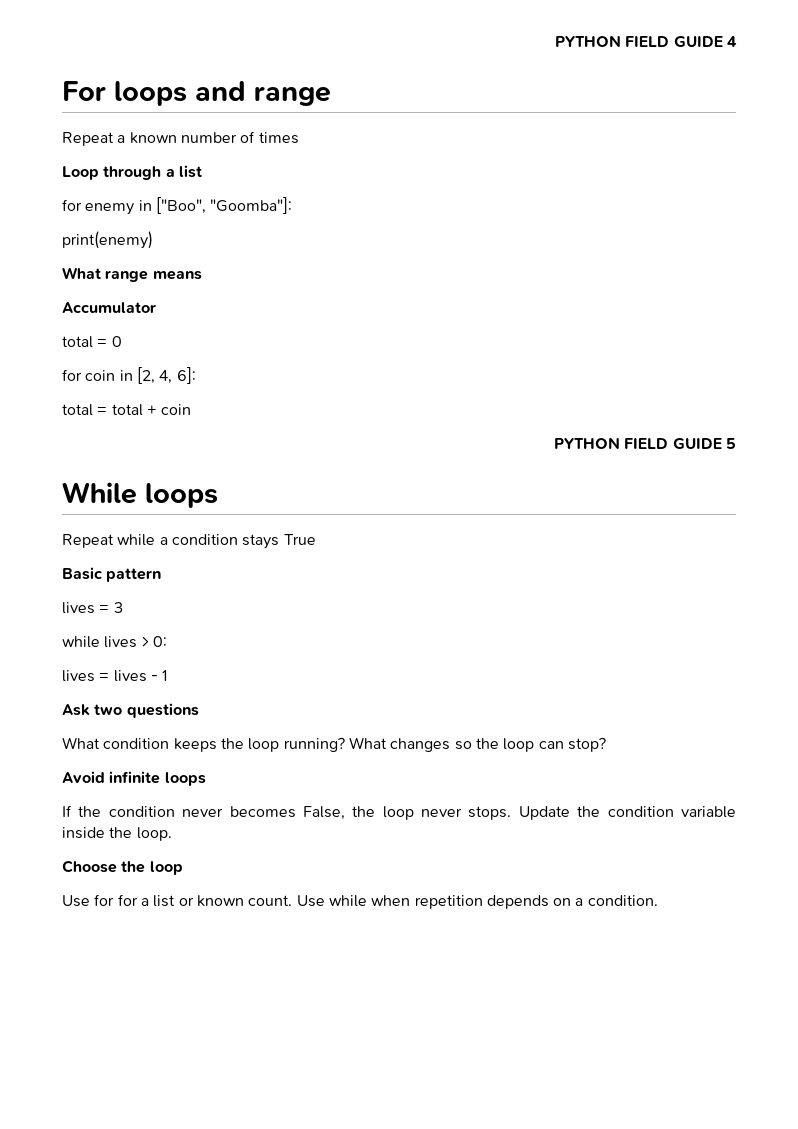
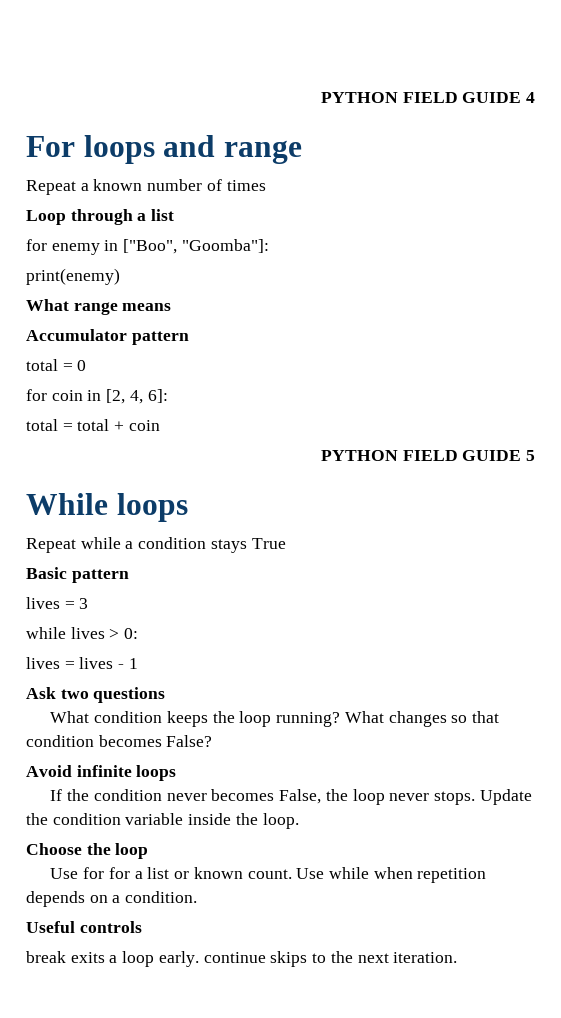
(156, 307) none -> [131,331,189,345] pattern
[475,737,606,752] the loop can stop? -> [472,711,500,723] [26,735,213,747] that condition becomes False?
(658, 900) none -> [26,921,142,933] [26,951,458,967] // Useful controls // break exits a loop early. continue skips to the next iteration.

